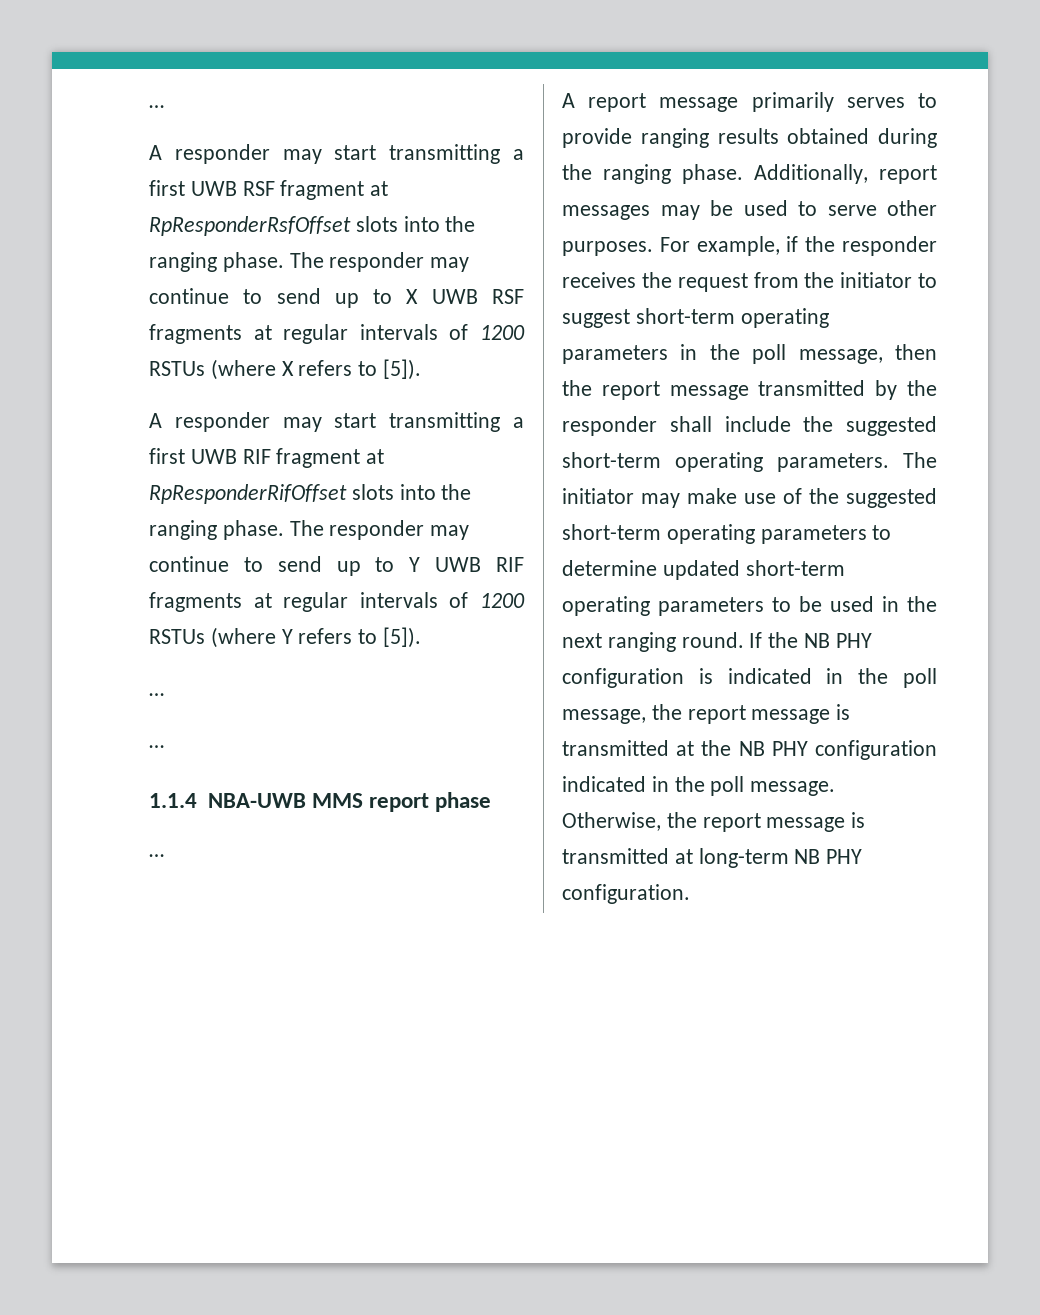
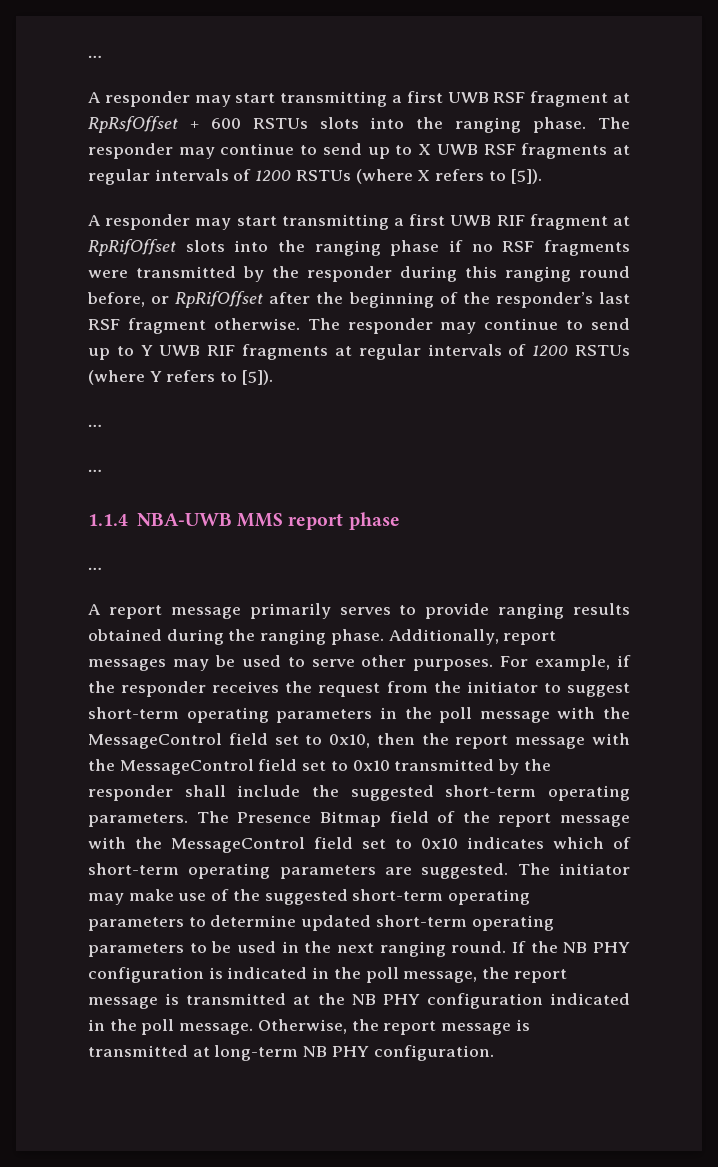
[149,216,351,236] RpResponderRsfOffset -> [88,116,308,133] RpRsfOffset + 600 RSTUs
[149,484,472,504] [149,520,284,540] RpResponderRifOffset slots into the ranging phase. -> [88,239,630,256] [88,266,630,282] [87,291,630,308] [88,318,300,334] RpRifOffset slots into the ranging phase if no RSF fragments were transmitted by the responder during this ranging round before, or RpRifOffset after the beginning of the responder’s last RSF fragment otherwise.
[798,344,937,364] [562,380,749,400] message, then the report message -> [479,707,630,723] [88,733,630,749] [88,759,390,775] message with the MessageControl field set to 0x10, then the report message with the MessageControl field set to 0x10
(937, 460) none -> [237,811,630,827] [88,837,631,853] [88,863,550,879] Presence Bitmap field of the report message with the MessageControl field set to 0x10 indicates which of short-term operating parameters are suggested. The

